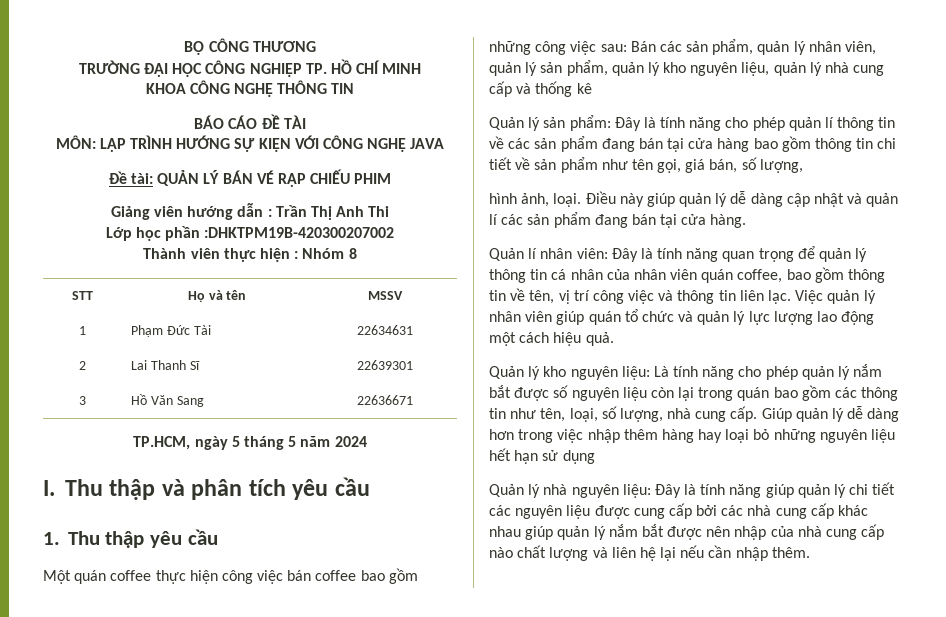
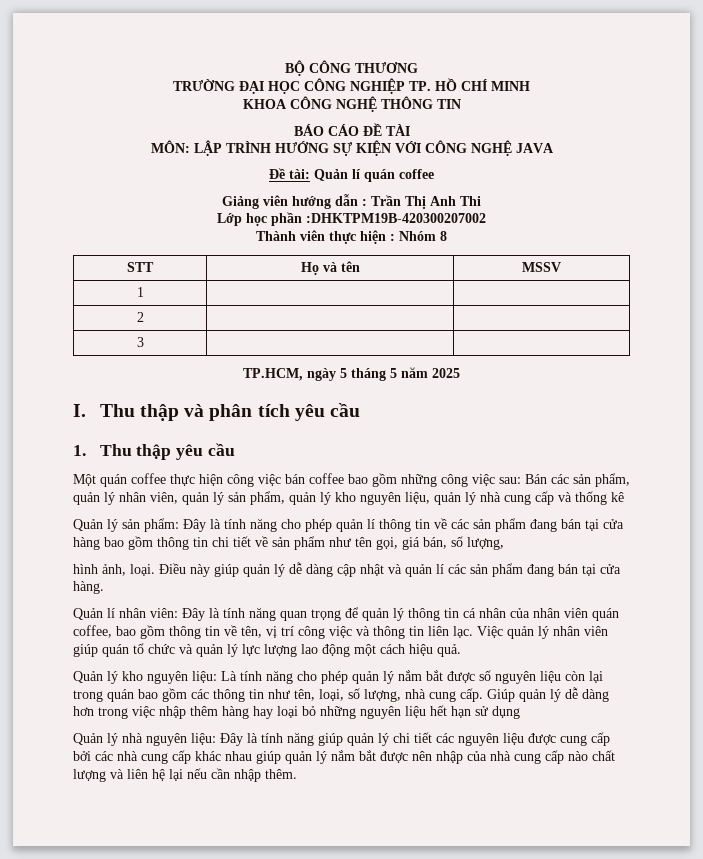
[157,169,392,187] QUẢN LÝ BÁN VÉ RẠP CHIẾU PHIM -> [314,169,434,182] Quản lí quán coffee
[131,325,211,337] [356,325,413,335] [79,361,86,370] [131,360,200,370] [356,360,413,370] [79,396,86,405] [131,394,204,407] [356,395,413,405] Phạm Đức Tài | 22634631 // 2 | Lai Thanh Sĩ | 22639301 // 3 | Hồ Văn Sang | 22636671 -> [136,312,144,322] [136,337,144,347] | // 2 | | // 3 | |
[334,436,367,447] 2024 -> [432,368,460,378] 2025

